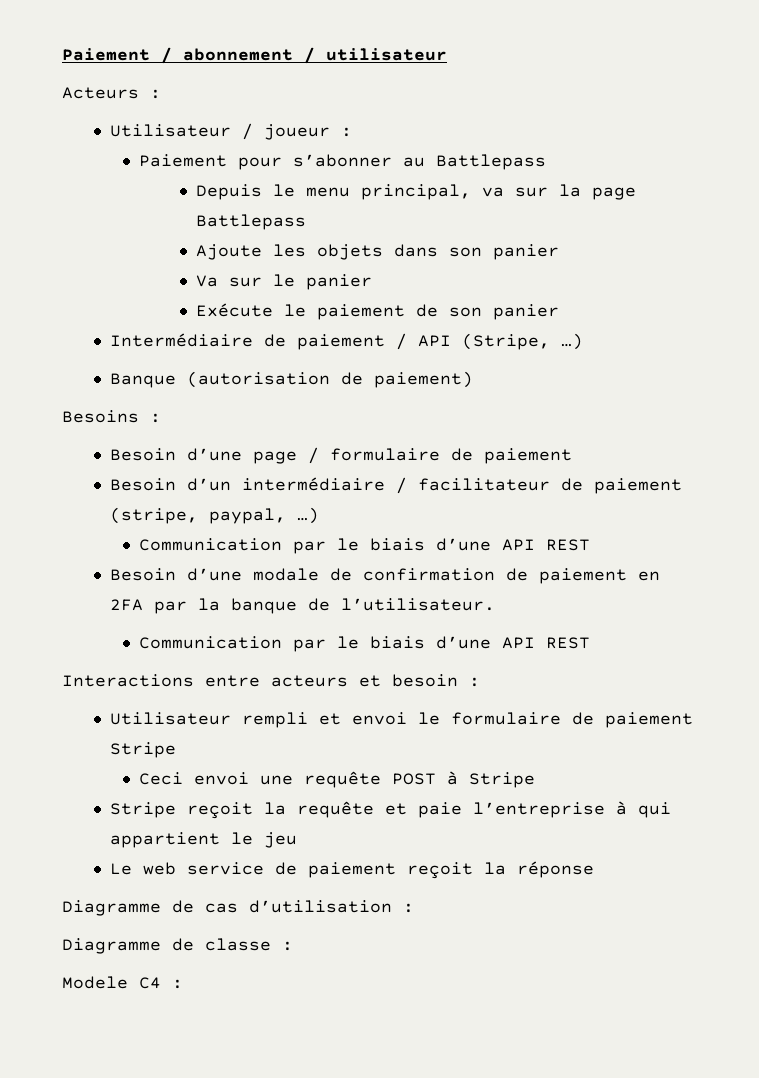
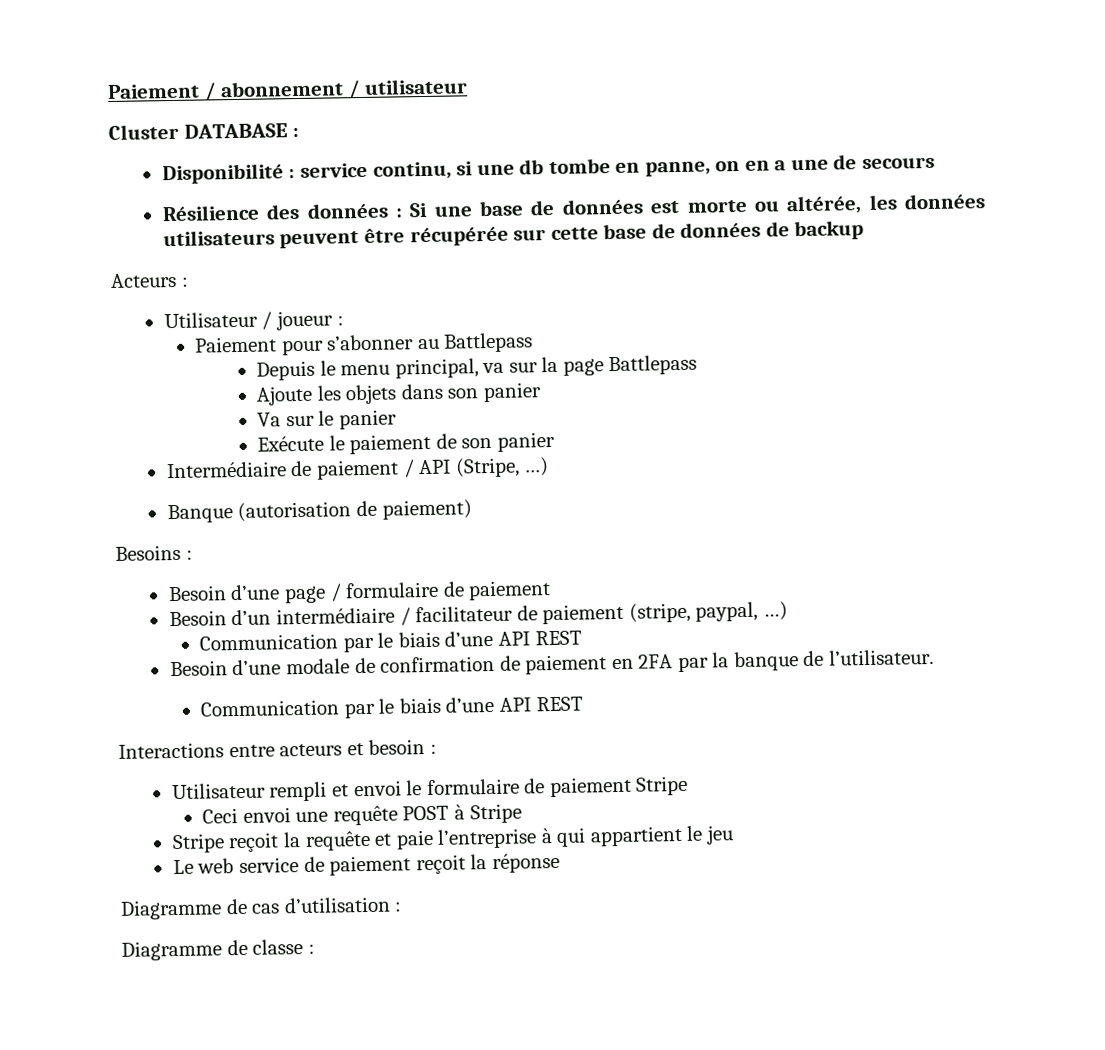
(447, 54) none -> [108,123,300,140] [161,154,935,185] [161,193,986,222] [162,220,865,249] // Cluster DATABASE : // Disponibilité : service continu, si une db tombe en panne, on en a une de secours // Résilience des données : Si une base de données est morte ou altérée, les données utilisateurs peuvent être récupérée sur cette base de données de backup
[62,976,183,989] // Modele C4 : -> (315, 948) none

